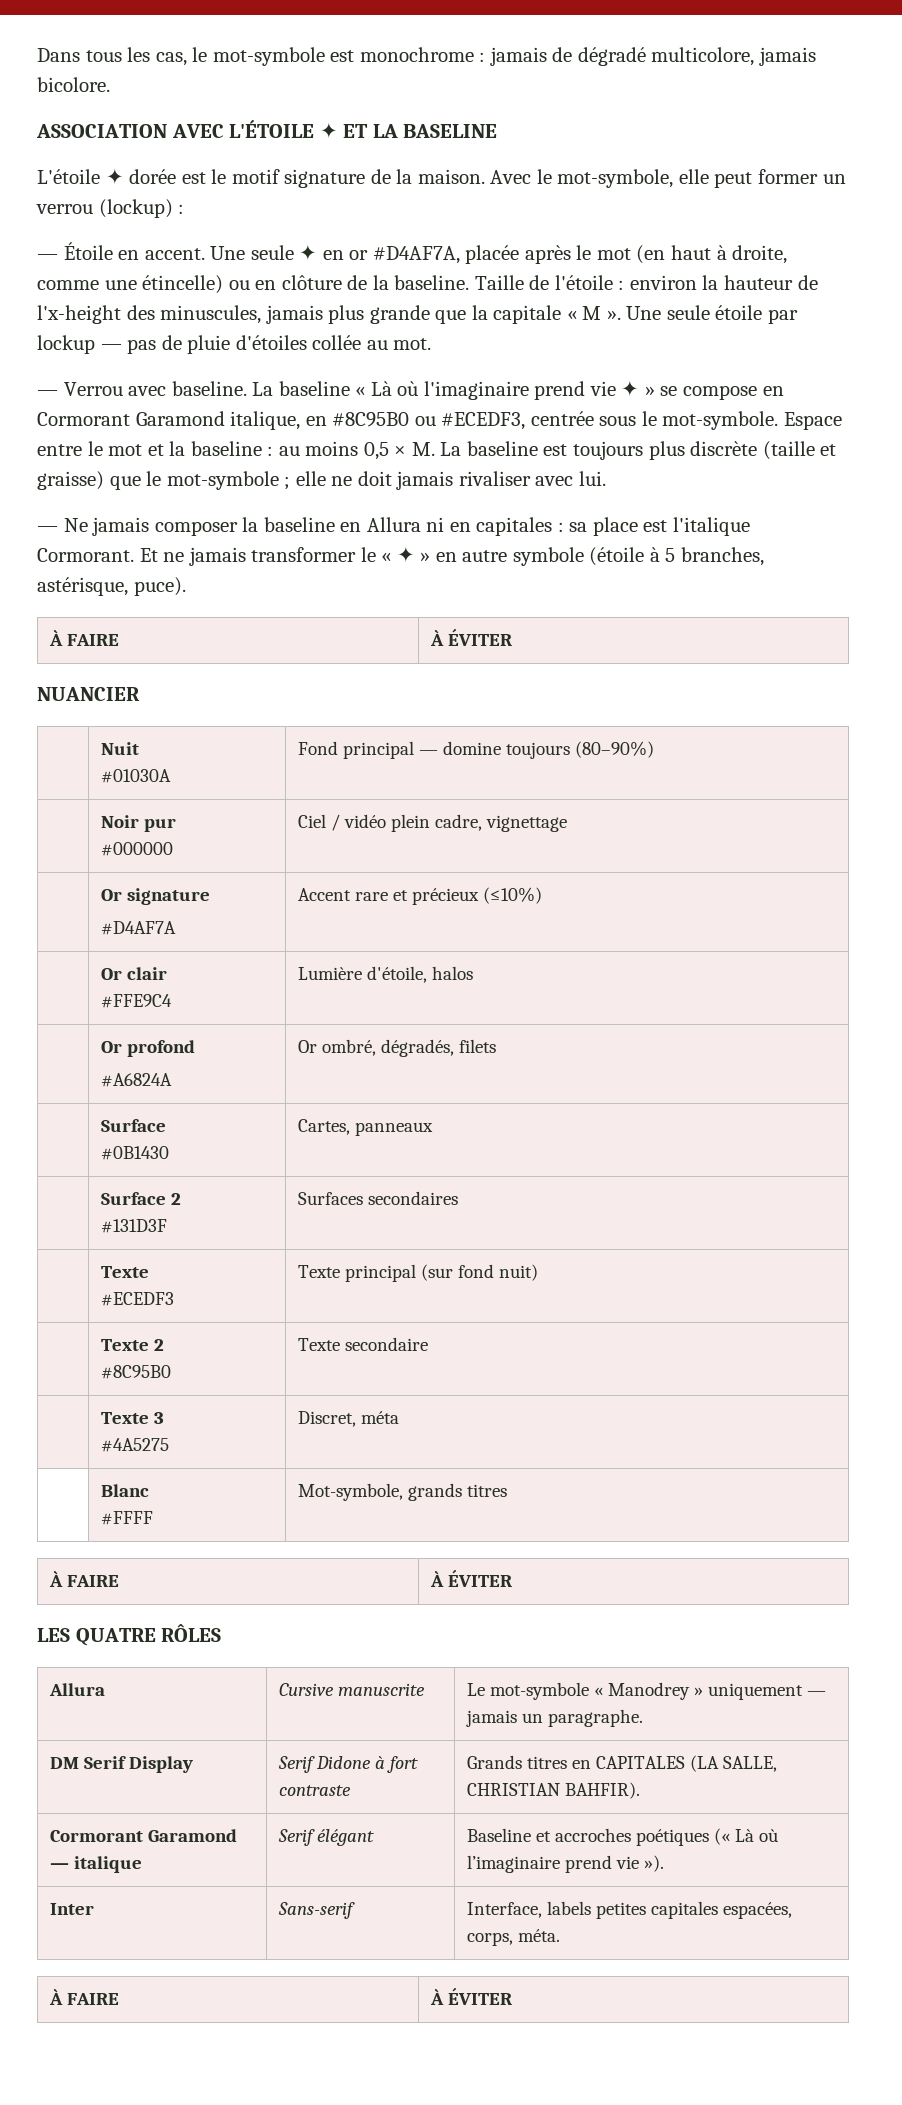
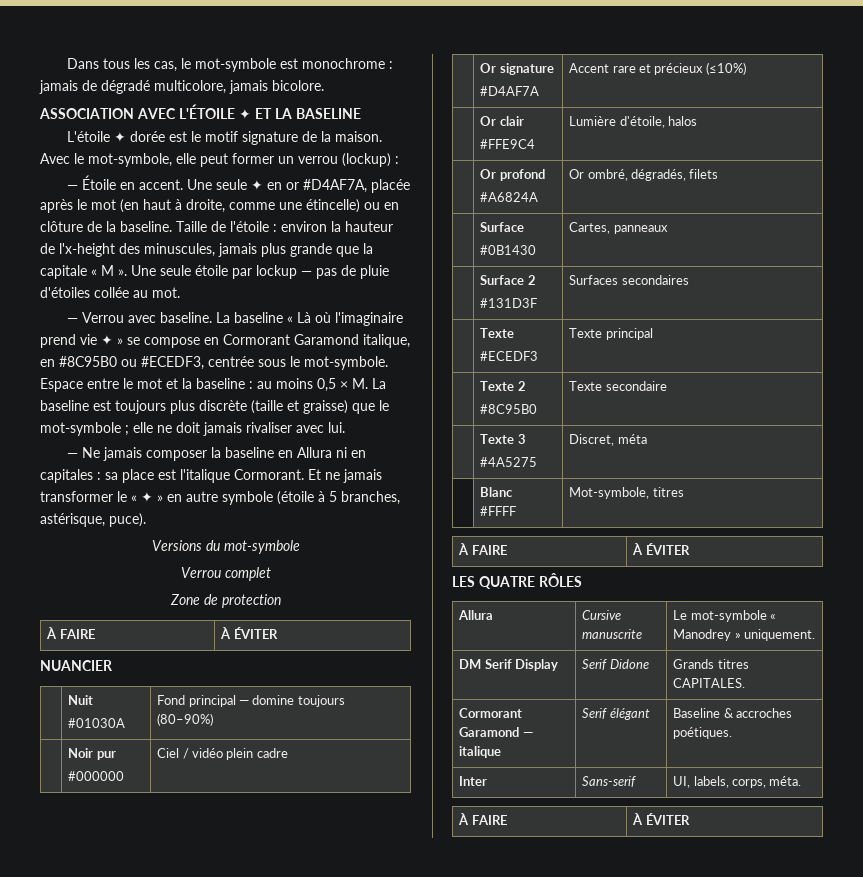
(186, 586) none -> [151,540,300,554] [180,567,271,581] [169,594,281,608] // Versions du mot-symbole // Verrou complet // Zone de protection
[434,814,567,832] cadre, vignettage -> [256,748,288,758] cadre
[420,1264,538,1281] (sur fond nuit) -> (653, 334) none
[407,1483,462,1501] grands -> (650, 493) none
[707,1683,826,1700] [465,1709,643,1727] uniquement — jamais un paragraphe. -> [744,629,816,641] uniquement.
[374,1756,418,1773] [278,1785,351,1796] à fort contraste -> (649, 664) none
[571,1755,777,1772] [466,1782,640,1799] en CAPITALES (LA SALLE, CHRISTIAN BAHFIR). -> [673,678,746,688] CAPITALES.
[535,1828,778,1846] [466,1855,664,1873] [49,1903,94,1915] [277,1902,355,1919] [466,1901,792,1919] et accroches poétiques (« Là où l’imaginaire prend vie »). // Inter | Sans-serif | Interface, labels petites capitales espacées, -> [723,708,793,718] [673,727,733,739] [459,776,488,786] [582,776,637,787] [673,776,729,788] & accroches poétiques. // Inter | Sans-serif | UI, labels,

